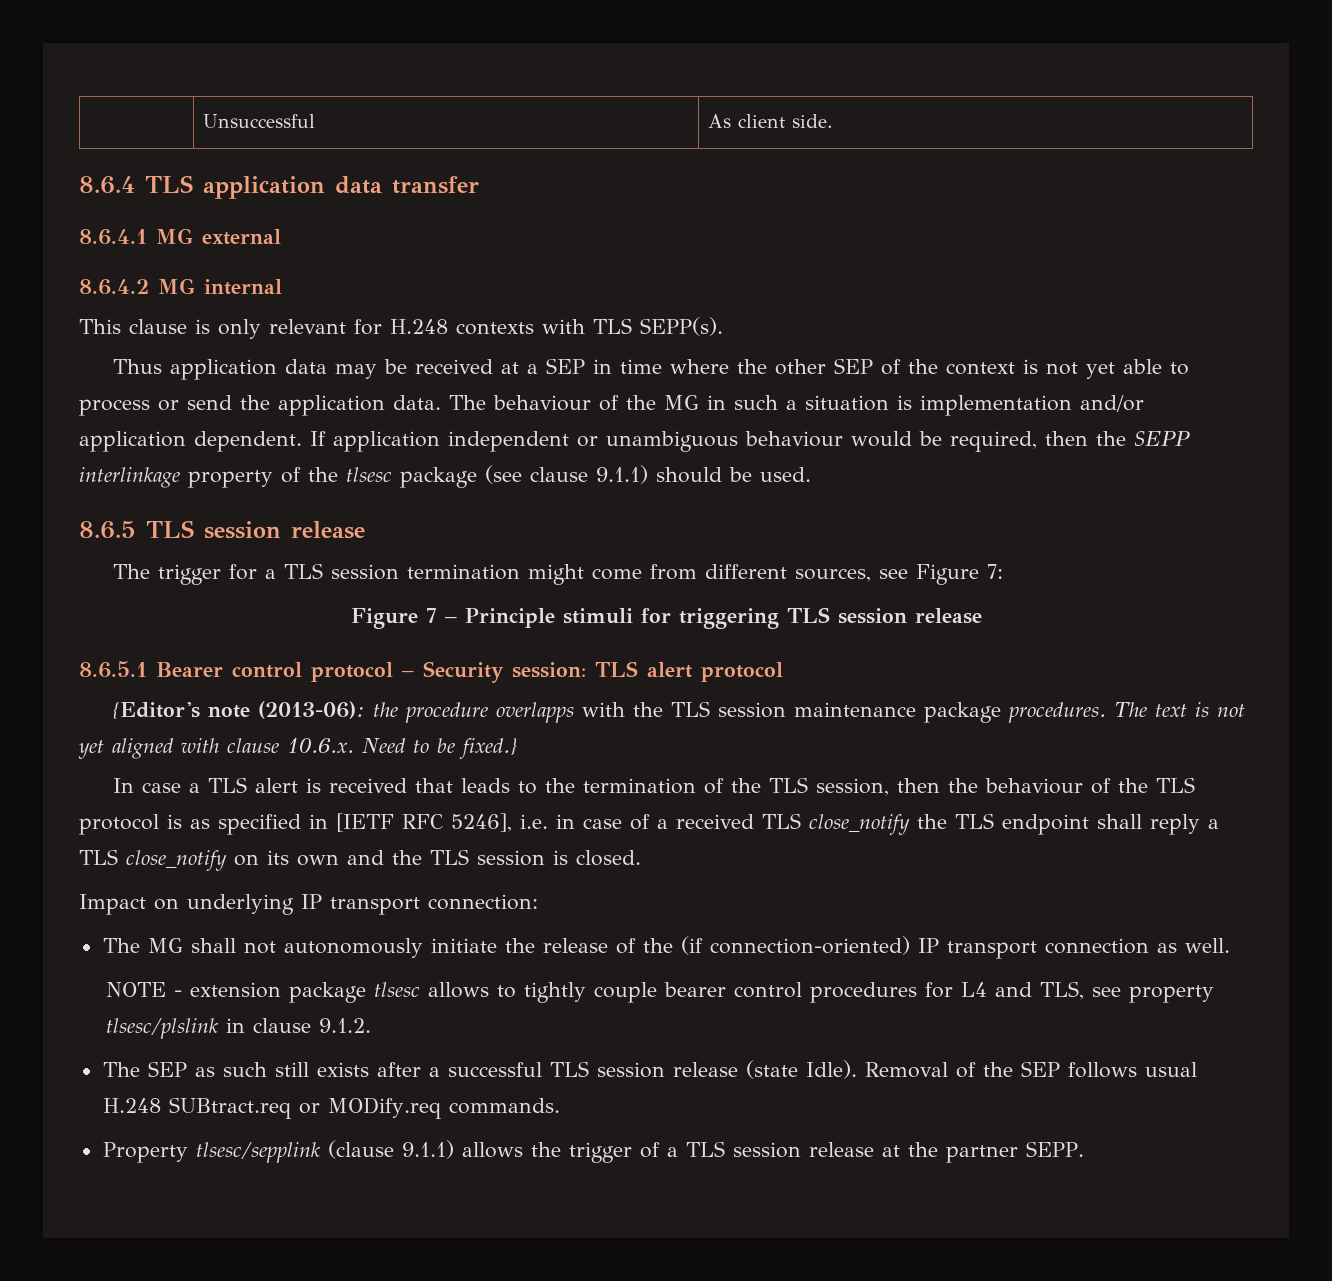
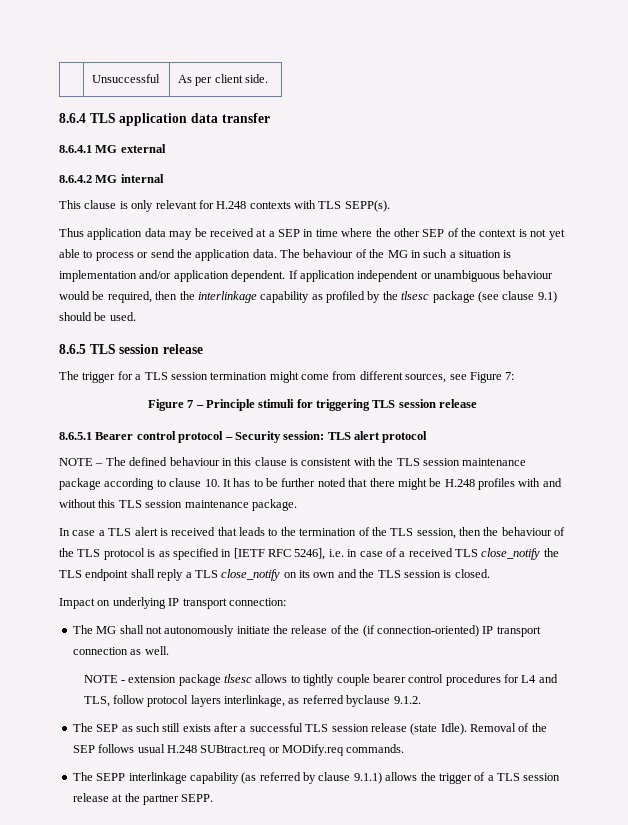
(731, 121) none -> [195,77,213,86] per
[1134,431,1190,446] [79,467,301,488] SEPP interlinkage property of -> [197,291,381,303] interlinkage capability as profiled by
[596,465,648,484] 9.1.1) -> [537,291,557,303] 9.1)
[112,701,574,723] {Editor's note (2013-06): the procedure overlapps -> [59,457,352,466] NOTE – The defined behaviour in this clause is consistent
[1007,702,1245,723] [78,738,517,759] procedures. The text is not yet aligned with clause 10.6.x. Need to be fixed.} -> [104,478,562,490] [59,499,297,511] according to clause 10. It has to be further noted that there might be H.248 profiles with and without this TLS session maintenance package.
[1092,985,1215,1003] [106,1018,312,1039] see property tlsesc/plslink in clause -> [112,695,391,707] follow protocol layers interlinkage, as referred byclause
[102,1140,394,1163] Property tlsesc/sepplink (clause -> [72,772,351,784] The SEPP interlinkage capability (as referred by clause

